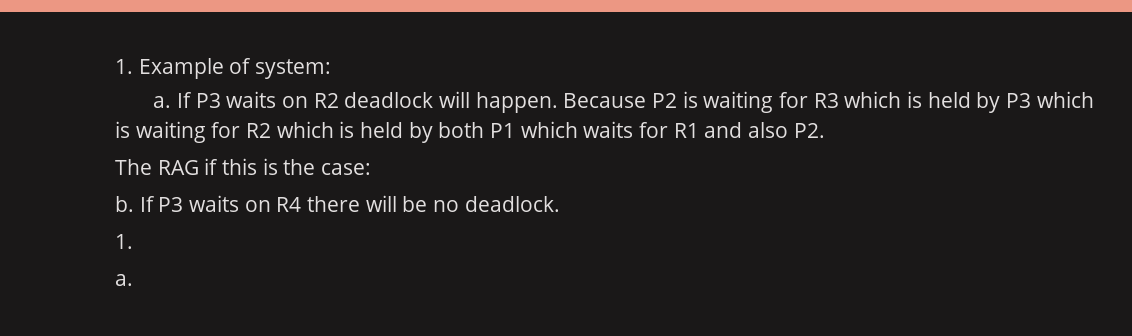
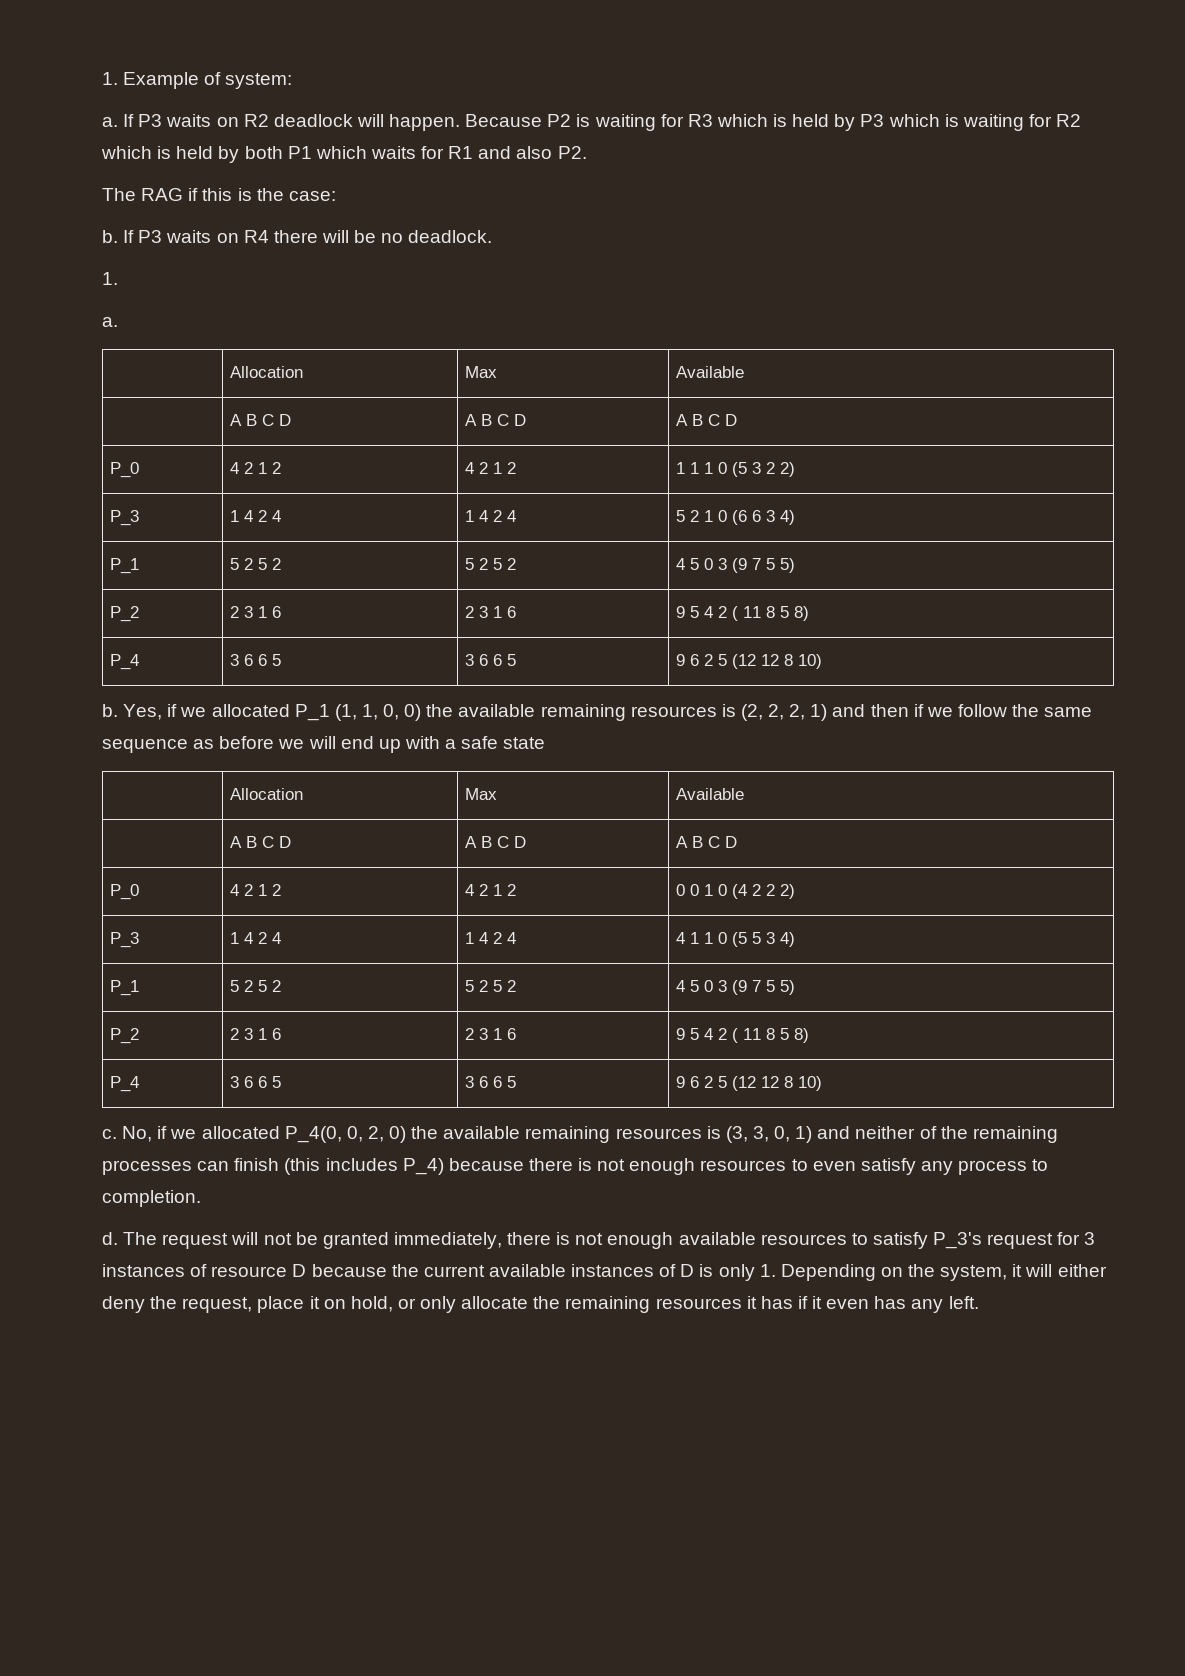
(133, 280) none -> [229,366,303,378] [464,366,497,378] [675,366,744,378] [229,414,291,426] [464,414,526,426] [675,414,737,426] [109,462,139,478] [229,462,281,474] [464,462,516,474] [675,462,795,477] [109,510,139,526] [229,510,281,522] [464,510,516,522] [675,510,795,525] [109,558,139,574] [229,558,281,570] [464,558,516,570] [675,558,795,573] [109,606,139,622] [229,606,281,618] [464,606,516,618] [675,606,809,621] [109,654,139,670] [229,654,281,666] [464,654,516,666] [675,654,822,669] [102,704,1093,721] [102,736,546,753] [229,788,303,800] [464,788,497,800] [675,788,744,800] [229,836,291,848] [464,836,526,848] [675,836,737,848] [109,884,139,900] [229,884,281,896] [464,884,516,896] [675,884,795,899] [109,932,139,948] [229,932,281,944] [464,932,516,944] [675,932,795,947] [109,980,139,996] [229,980,281,992] [464,980,516,992] [675,980,795,995] [109,1028,139,1044] [229,1028,281,1040] [464,1028,516,1040] [675,1028,809,1043] [109,1076,139,1092] [229,1076,281,1088] [464,1076,516,1088] [675,1076,822,1091] [102,1126,1058,1143] [102,1158,1049,1175] [102,1190,201,1207] [102,1232,1096,1249] [102,1264,1107,1281] [102,1296,979,1313] // | Allocation | Max | Available // | A B C D | A B C D | A B C D // P_0 | 4 2 1 2 | 4 2 1 2 | 1 1 1 0 (5 3 2 2) // P_3 | 1 4 2 4 | 1 4 2 4 | 5 2 1 0 (6 6 3 4) // P_1 | 5 2 5 2 | 5 2 5 2 | 4 5 0 3 (9 7 5 5) // P_2 | 2 3 1 6 | 2 3 1 6 | 9 5 4 2 ( 11 8 5 8) // P_4 | 3 6 6 5 | 3 6 6 5 | 9 6 2 5 (12 12 8 10) // b. Yes, if we allocated P_1 (1, 1, 0, 0) the available remaining resources is (2, 2, 2, 1) and then if we follow the same sequence as before we will end up with a safe state // | Allocation | Max | Available // | A B C D | A B C D | A B C D // P_0 | 4 2 1 2 | 4 2 1 2 | 0 0 1 0 (4 2 2 2) // P_3 | 1 4 2 4 | 1 4 2 4 | 4 1 1 0 (5 5 3 4) // P_1 | 5 2 5 2 | 5 2 5 2 | 4 5 0 3 (9 7 5 5) // P_2 | 2 3 1 6 | 2 3 1 6 | 9 5 4 2 ( 11 8 5 8) // P_4 | 3 6 6 5 | 3 6 6 5 | 9 6 2 5 (12 12 8 10) // c. No, if we allocated P_4(0, 0, 2, 0) the available remaining resources is (3, 3, 0, 1) and neither of the remaining processes can finish (this includes P_4) because there is not enough resources to even satisfy any process to completion. // d. The request will not be granted immediately, there is not enough available resources to satisfy P_3's request for 3 instances of resource D because the current available instances of D is only 1. Depending on the system, it will either deny the request, place it on hold, or only allocate the remaining resources it has if it even has any left.

